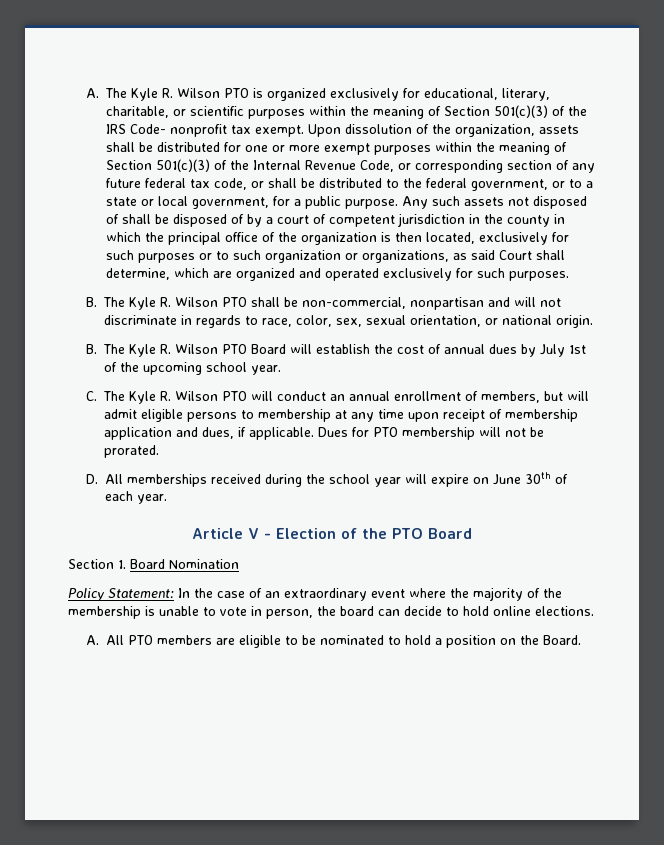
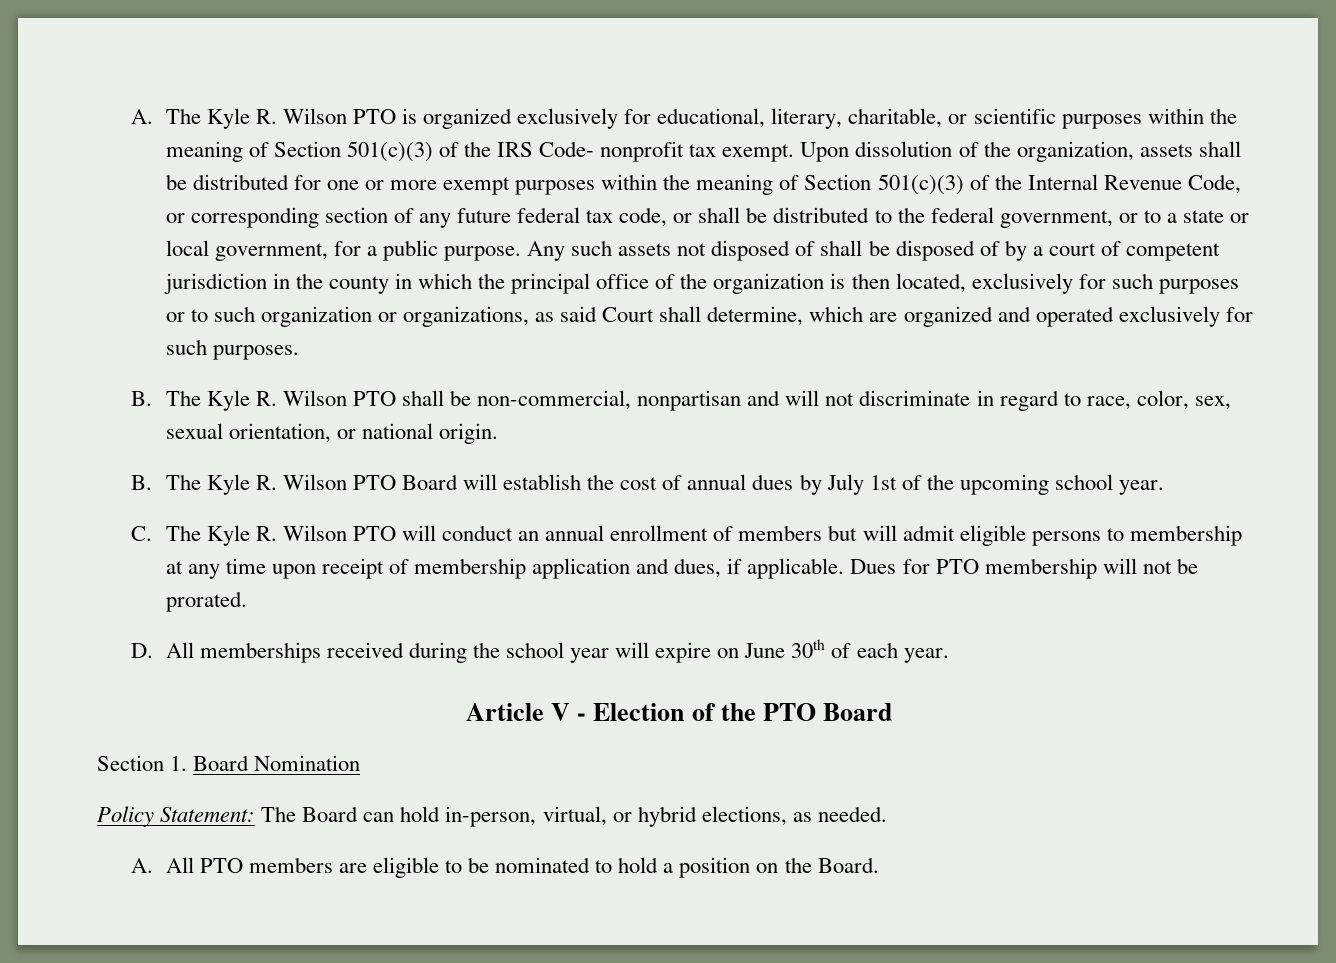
[195,315,241,328] regards -> [999,390,1059,411] regard
[480,391,540,403] members, -> [738,525,823,541] members
[178,587,562,601] [68,606,594,619] In the case of an extraordinary event where the majority of the membership is unable to vote in person, the board can decide to hold online elections. -> [261,806,887,827] The Board can hold in-person, virtual, or hybrid elections, as needed.

